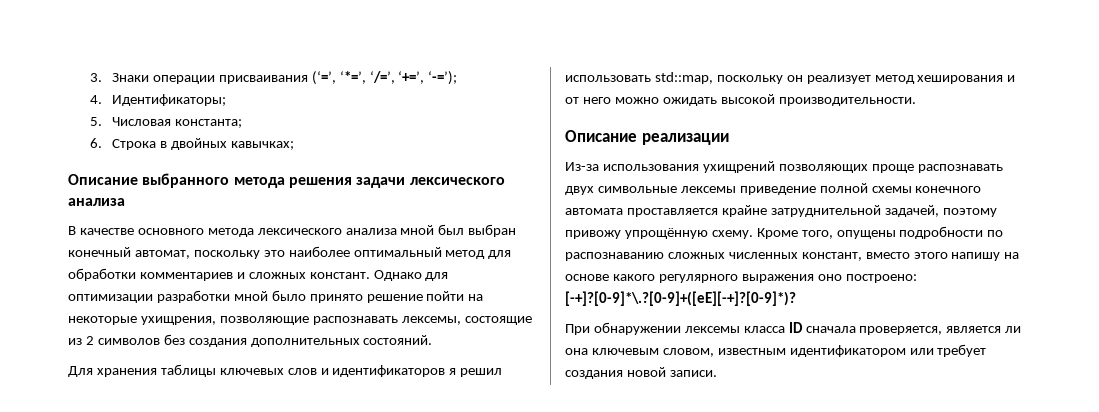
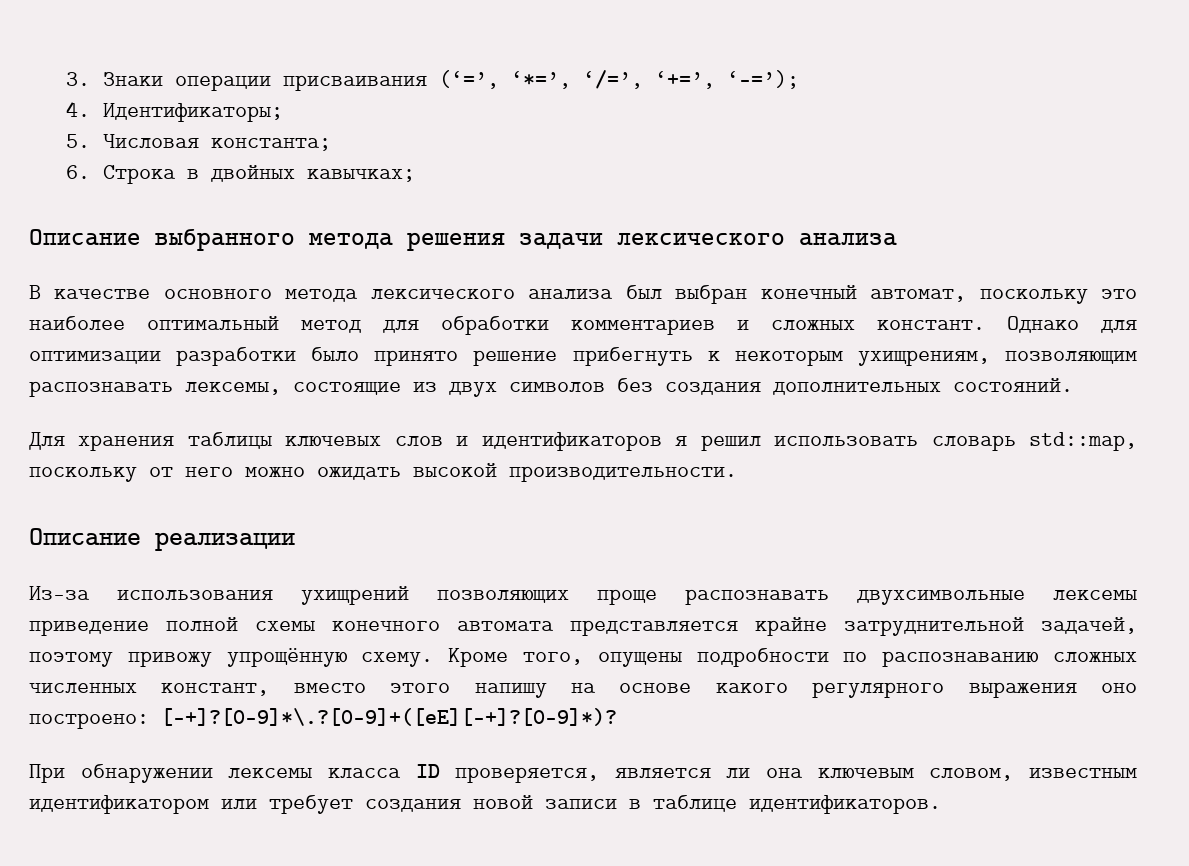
[400,225,435,235] мной -> (614, 294) none
[233,291,268,301] мной -> (297, 356) none
[426,291,484,301] [68,316,309,325] пойти на некоторые ухищрения, позволяющие -> [572,347,1137,366] прибегнуть к некоторым ухищрениям, позволяющим
[85,336,94,345] 2 -> [449,381,497,397] двух
(651, 78) none -> [931,435,1016,451] словарь
[786,75,1016,84] он реализует метод хеширования и -> (137, 474) none
[565,186,677,195] двух символьные -> [857,589,1025,605] двухсимвольные
[626,208,718,217] проставляется -> [570,620,738,636] представляется
[805,326,856,333] сначала -> (440, 771) none
[669,370,717,377] записи. -> [545,795,941,814] записи в таблице идентификаторов.

